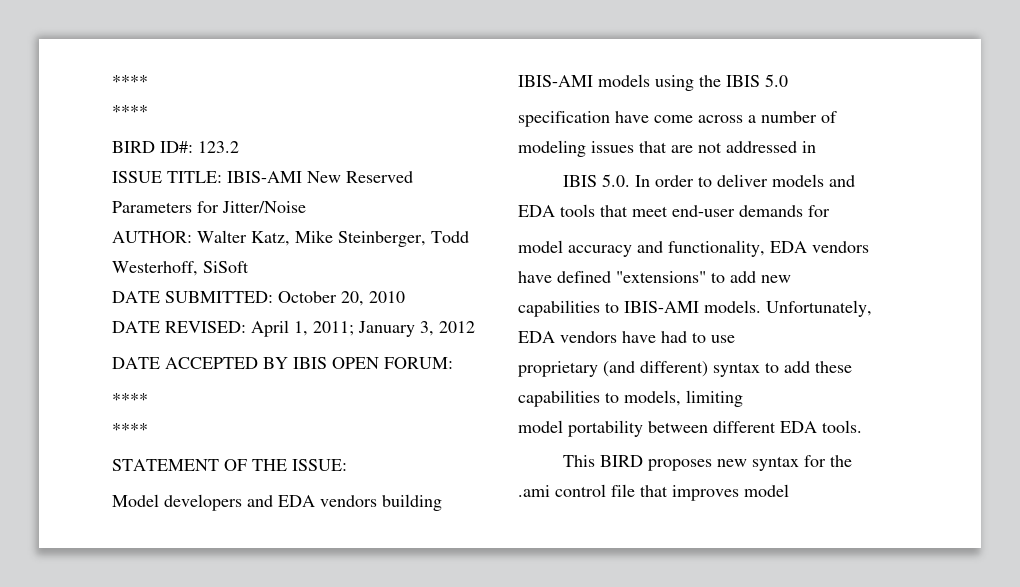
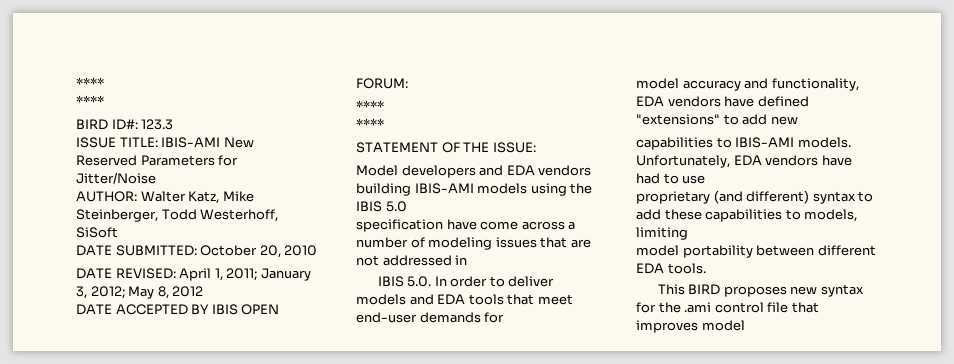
[198,141,239,153] 123.2 -> [141,119,174,130] 123.3
(434, 328) none -> [90,286,169,299] 2012; May 8,

